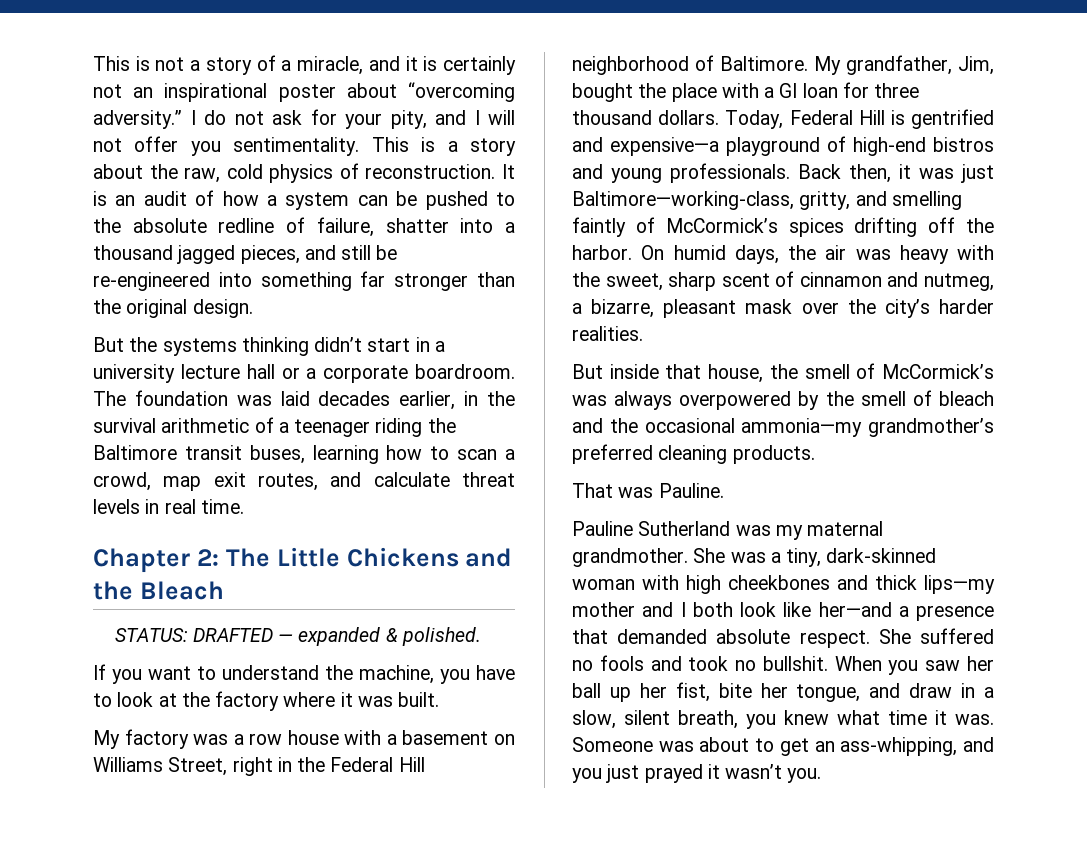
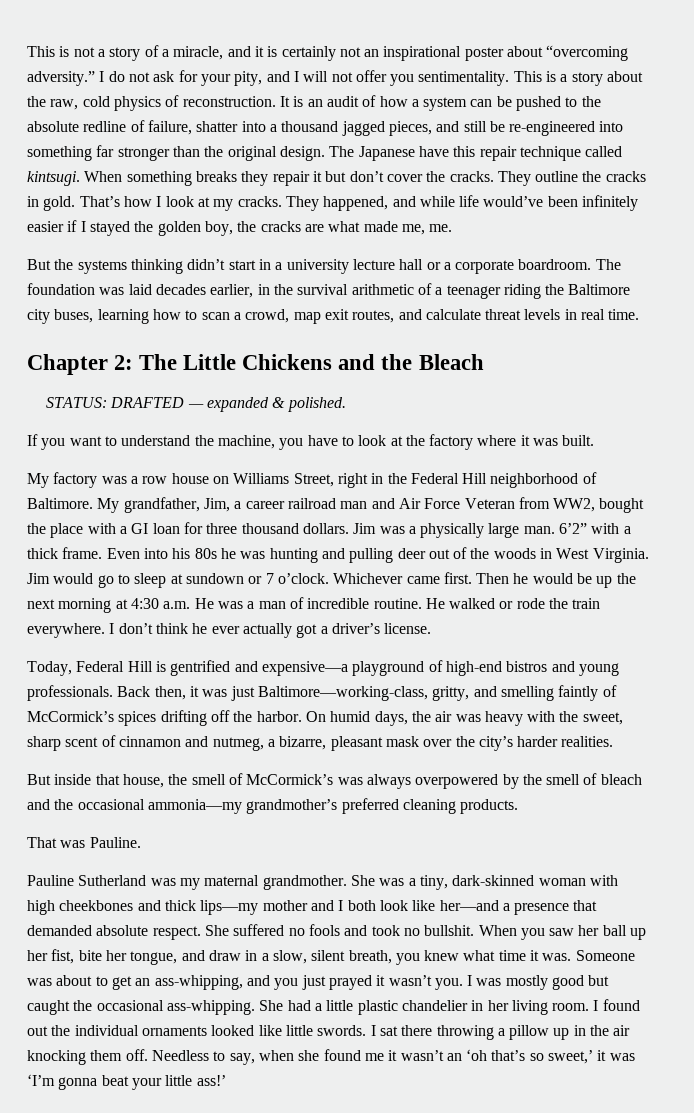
(253, 308) none -> [329,146,623,161] [27,171,646,186] [27,195,639,211] [27,220,453,236] The Japanese have this repair technique called kintsugi. When something breaks they repair it but don’t cover the cracks. They outline the cracks in gold. That’s how I look at my cracks. They happened, and while life would’ve been infinitely easier if I stayed the golden boy, the cracks are what made me, me.
[184,445,242,460] transit -> [27,309,50,324] city
[344,730,489,745] with a basement -> (209, 478) none
(994, 65) none -> [234,497,596,512] a career railroad man and Air Force Veteran from WW2,
(720, 117) none -> [353,523,631,538] [27,547,649,563] [27,572,636,588] [27,597,601,613] [27,623,432,638] Jim was a physically large man. 6’2” with a thick frame. Even into his 80s he was hunting and pulling deer out of the woods in West Virginia. Jim would go to sleep at sundown or 7 o’clock. Whichever came first. Then he would be up the next morning at 4:30 a.m. He was a man of incredible routine. He walked or rode the train everywhere. I don’t think he ever actually got a driver’s license. //
(822, 775) none -> [467,975,610,990] [27,999,640,1015] [27,1025,631,1040] [27,1049,635,1065] [27,1074,226,1090] I was mostly good but caught the occasional ass-whipping. She had a little plastic chandelier in her living room. I found out the individual ornaments looked like little swords. I sat there throwing a pillow up in the air knocking them off. Needless to say, when she found me it wasn’t an ‘oh that’s so sweet,’ it was ‘I’m gonna beat your little ass!’

